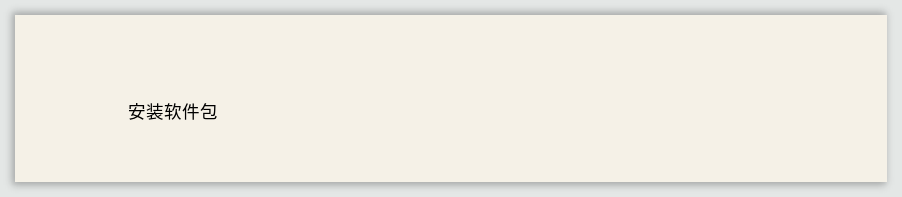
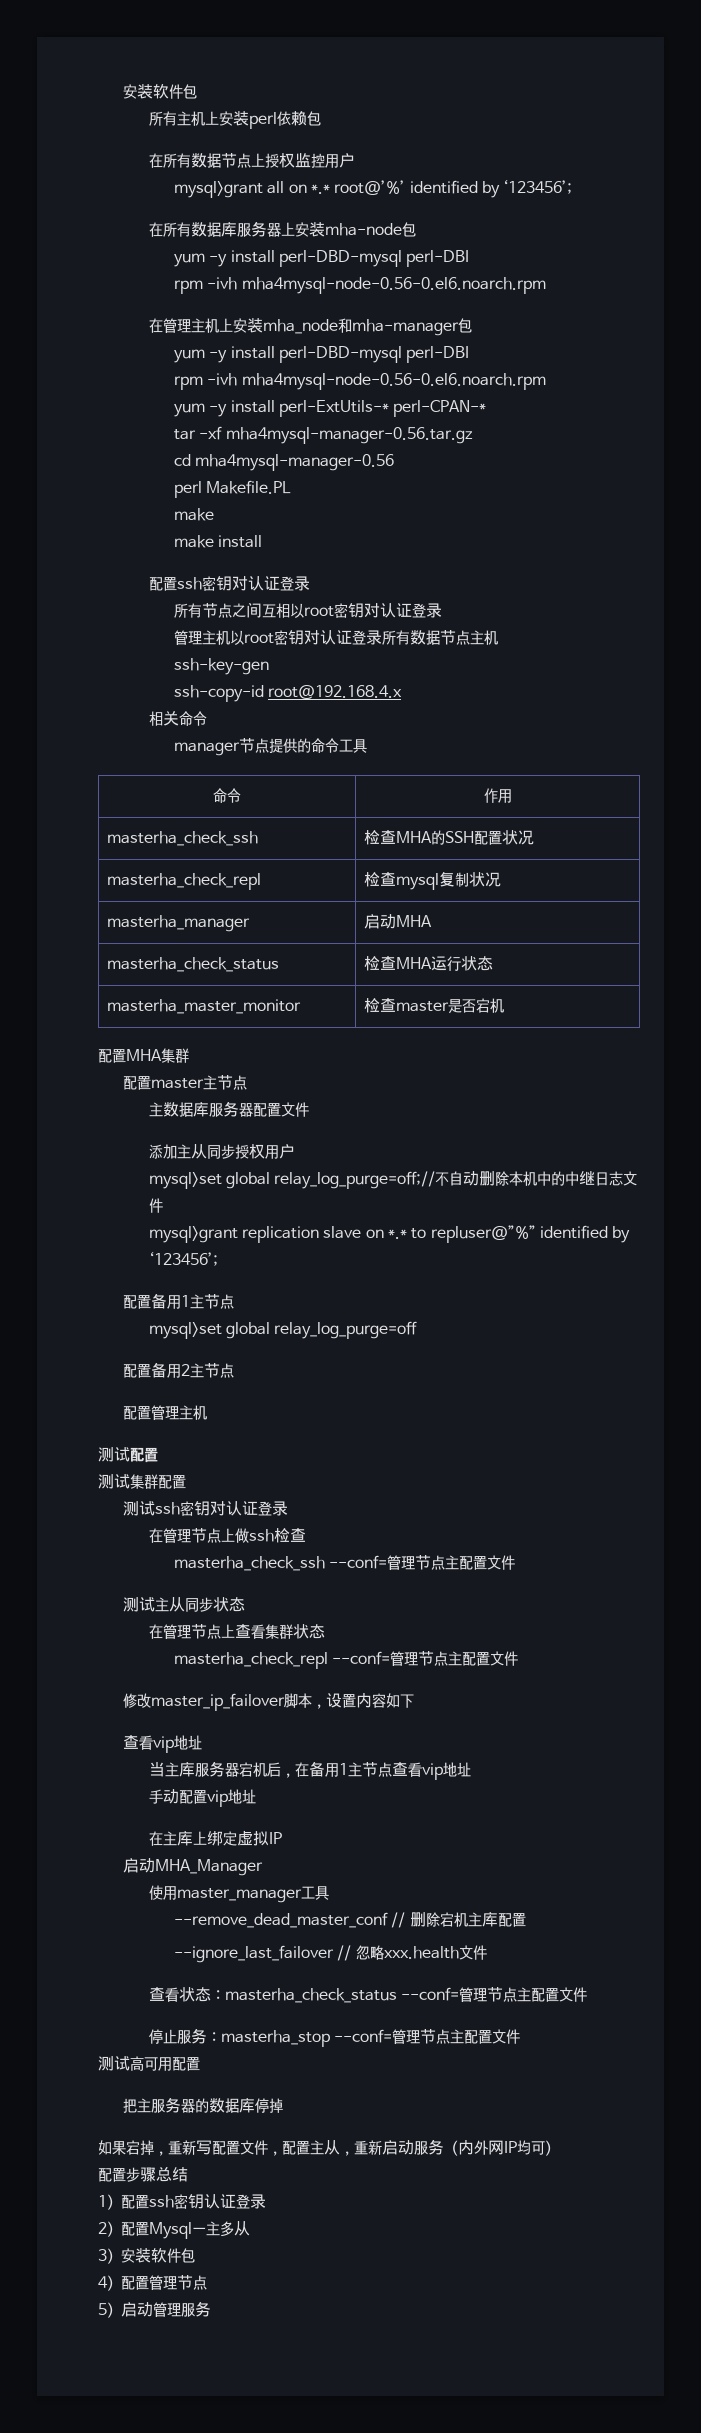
[127,103,218,120] 安装软件包 -> [123,83,198,99] [148,111,321,129] [148,153,355,168] [174,179,573,198] [148,221,416,237] [174,250,470,267] [174,277,546,294] [148,318,472,336] [174,346,470,363] [174,373,546,390] [174,400,487,417] [174,426,473,444] [174,454,395,471] [174,480,292,498] [174,508,215,521] [174,535,263,548] [148,576,310,591] [174,602,443,618] [174,630,499,646] [174,658,270,675] [174,685,403,702] [148,711,207,726] [174,738,368,756] [213,788,241,803] [483,788,512,803] [106,831,258,846] [363,830,534,845] [106,873,261,890] [363,872,501,890] [106,915,250,932] [363,914,432,929] [106,957,279,972] [363,956,493,971] [106,999,301,1014] [363,998,504,1014] [98,1048,189,1063] [123,1075,248,1090] [148,1101,309,1117] [148,1144,295,1159] [148,1171,638,1189] [148,1198,163,1213] [148,1225,631,1243] [148,1251,218,1266] [123,1293,235,1309] [148,1321,418,1339] [123,1362,235,1378] [123,1405,208,1421] [98,1447,158,1463] [98,1474,186,1489] [123,1501,289,1516] [148,1528,306,1544] [174,1555,516,1571] [123,1597,246,1612] [148,1624,325,1640] [174,1651,519,1669] [123,1693,415,1711] [123,1735,203,1753] [148,1761,471,1780] [148,1789,256,1807] [148,1830,282,1846] [123,1858,264,1876] [148,1885,329,1903] [174,1912,526,1928] [174,1945,487,1963] [148,1987,587,2003] [147,2028,520,2047] [98,2056,200,2071] [123,2097,284,2113] [98,2139,559,2156] [98,2167,188,2182] [98,2194,266,2210] [98,2221,250,2239] [98,2247,195,2264] [98,2275,207,2291] [98,2301,211,2318] 安装软件包 // 所有主机上安装perl依赖包 // 在所有数据节点上授权监控用户 // mysql>grant all on *.* root@’%’ identified by ‘123456’; // 在所有数据库服务器上安装mha-node包 // yum -y install perl-DBD-mysql perl-DBI // rpm -ivh mha4mysql-node-0.56-0.el6.noarch.rpm // 在管理主机上安装mha_node和mha-manager包 // yum -y install perl-DBD-mysql perl-DBI // rpm -ivh mha4mysql-node-0.56-0.el6.noarch.rpm // yum -y install perl-ExtUtils-* perl-CPAN-* // tar -xf mha4mysql-manager-0.56.tar.gz // cd mha4mysql-manager-0.56 // perl Makefile.PL // make // make install // 配置ssh密钥对认证登录 // 所有节点之间互相以root密钥对认证登录 // 管理主机以root密钥对认证登录所有数据节点主机 // ssh-key-gen // ssh-copy-id root@192.168.4.x // 相关命令 // manager节点提供的命令工具 // 命令 | 作用 // masterha_check_ssh | 检查MHA的SSH配置状况 // masterha_check_repl | 检查mysql复制状况 // masterha_manager | 启动MHA // masterha_check_status | 检查MHA运行状态 // masterha_master_monitor | 检查master是否宕机 // 配置MHA集群 // 配置master主节点 // 主数据库服务器配置文件 // 添加主从同步授权用户 // mysql>set global relay_log_purge=off;//不自动删除本机中的中继日志文件 // mysql>grant replication slave on *.* to repluser@”%” identified by ‘123456’; // 配置备用1主节点 // mysql>set global relay_log_purge=off // 配置备用2主节点 // 配置管理主机 // 测试配置 // 测试集群配置 // 测试ssh密钥对认证登录 // 在管理节点上做ssh检查 // masterha_check_ssh --conf=管理节点主配置文件 // 测试主从同步状态 // 在管理节点上查看集群状态 // masterha_check_repl --conf=管理节点主配置文件 // 修改master_ip_failover脚本，设置内容如下 // 查看vip地址 // 当主库服务器宕机后，在备用1主节点查看vip地址 // 手动配置vip地址 // 在主库上绑定虚拟IP // 启动MHA_Manager // 使用master_manager工具 // --remove_dead_master_conf // 删除宕机主库配置 // --ignore_last_failover // 忽略xxx.health文件 // 查看状态：masterha_check_status --conf=管理节点主配置文件 // 停止服务：masterha_stop --conf=管理节点主配置文件 // 测试高可用配置 // 把主服务器的数据库停掉 // 如果宕掉，重新写配置文件，配置主从，重新启动服务（内外网IP均可） // 配置步骤总结 // 1）配置ssh密钥认证登录 // 2）配置Mysql一主多从 // 3）安装软件包 // 4）配置管理节点 // 5）启动管理服务

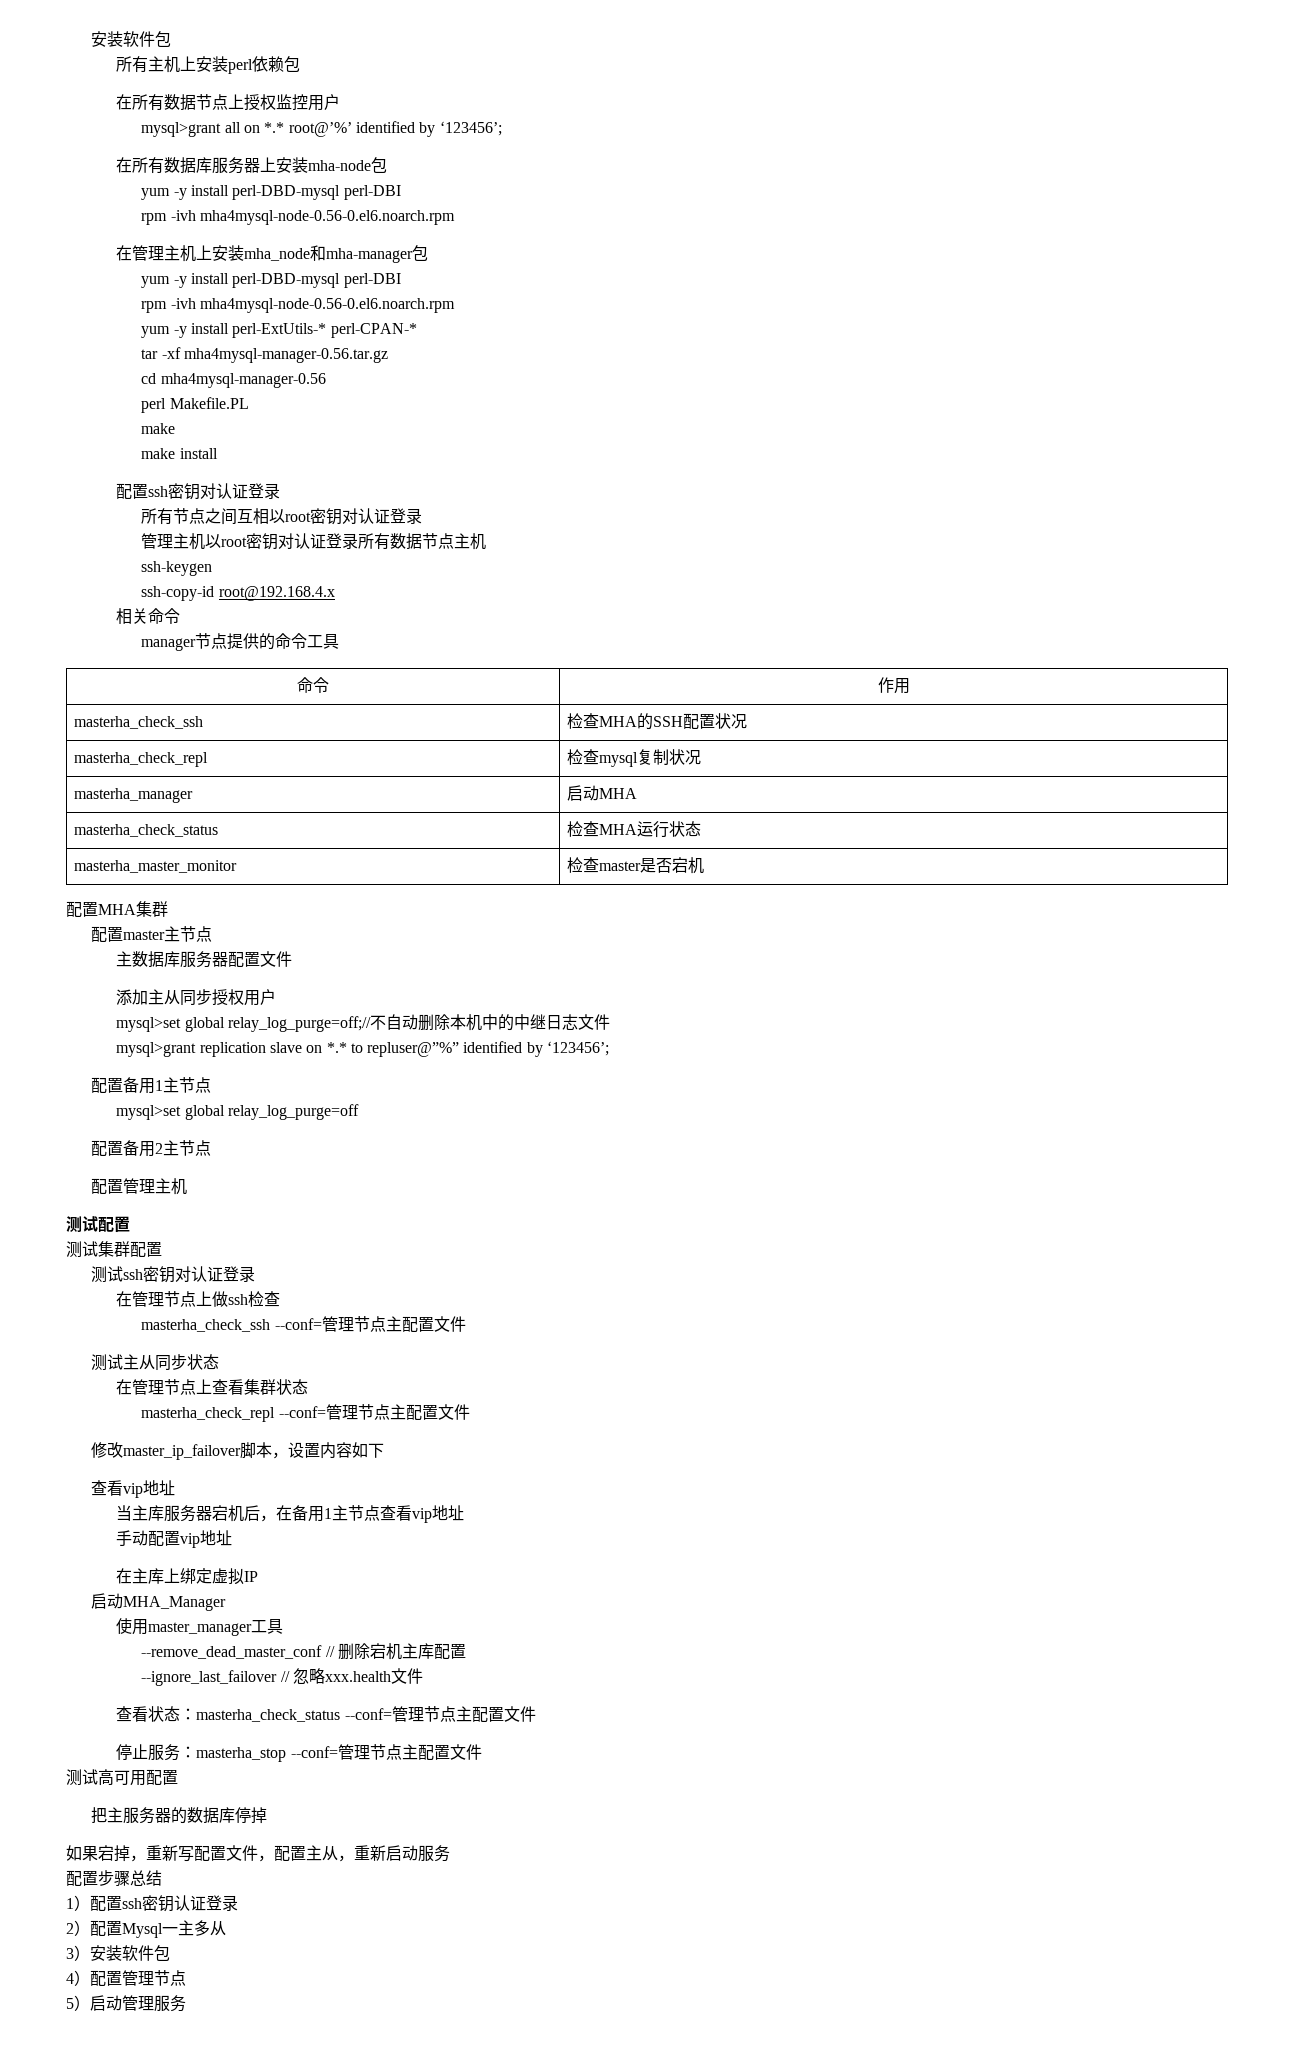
[174,658,270,675] ssh-key-gen -> [141,561,213,576] ssh-keygen
[444,2140,559,2156] （内外网IP均可） -> (450, 1853) none

